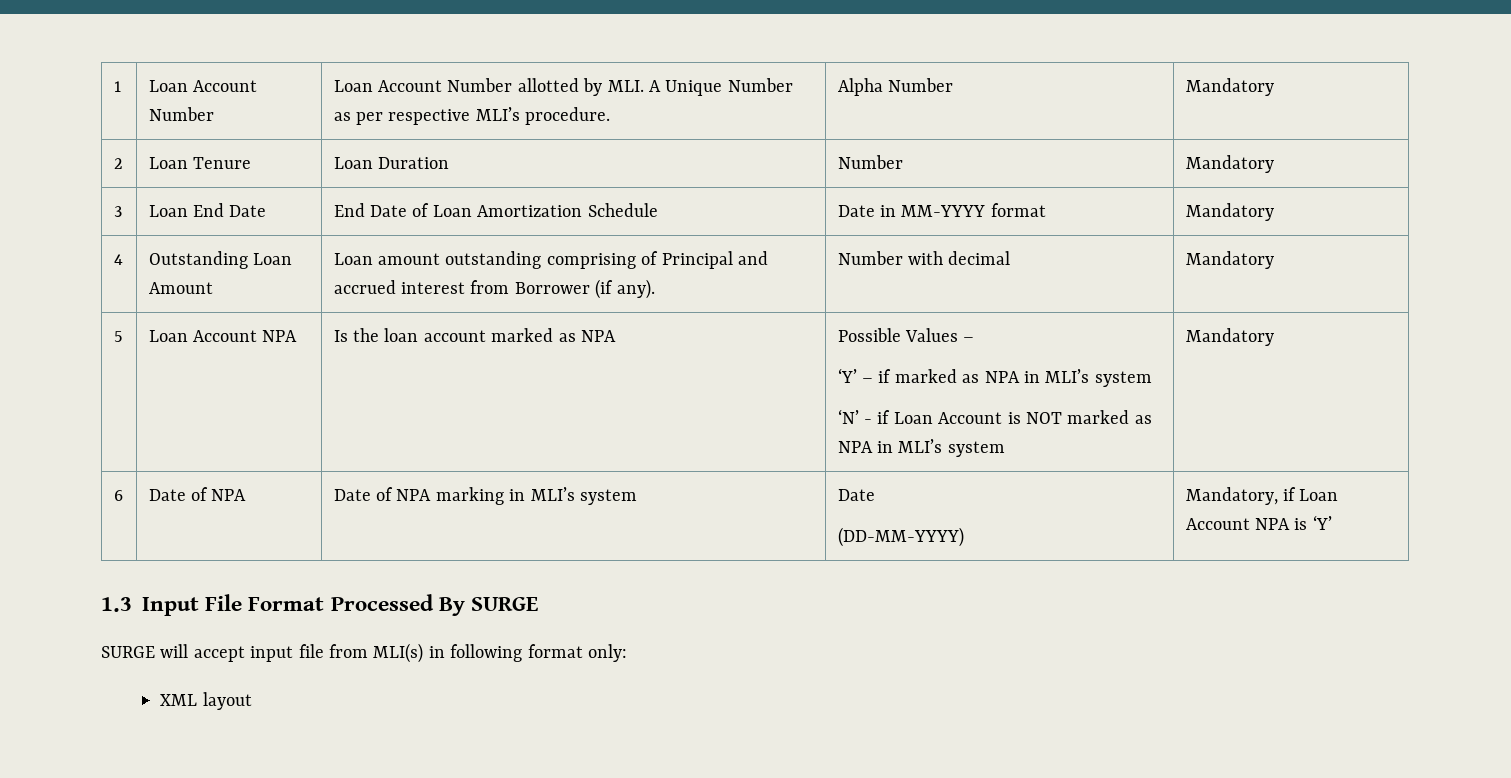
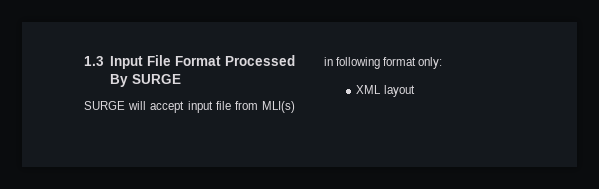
[113,81,121,92] [148,80,257,92] [148,107,214,121] [333,78,793,96] [333,107,611,125] [837,78,953,96] [1185,78,1274,96] [113,158,123,169] [148,157,251,169] [333,157,449,169] [837,155,903,169] [1185,155,1274,173] [113,206,122,217] [148,203,267,217] [333,203,658,217] [837,203,1046,217] [1185,203,1274,221] [113,254,123,265] [148,251,292,269] [148,282,213,294] [333,251,768,269] [333,279,655,299] [837,251,1011,265] [1185,251,1274,269] [113,331,123,342] [148,330,298,342] [333,328,616,342] [837,328,975,342] [837,368,1152,387] [837,409,1152,424] [837,439,1005,457] [1185,328,1274,346] [113,490,123,501] [148,487,247,501] [333,487,637,505] [837,489,875,501] [837,527,964,547] [1185,487,1339,505] [1185,515,1332,530] 1 | Loan Account Number | Loan Account Number allotted by MLI. A Unique Number as per respective MLI’s procedure. | Alpha Number | Mandatory // 2 | Loan Tenure | Loan Duration | Number | Mandatory // 3 | Loan End Date | End Date of Loan Amortization Schedule | Date in MM-YYYY format | Mandatory // 4 | Outstanding Loan Amount | Loan amount outstanding comprising of Principal and accrued interest from Borrower (if any). | Number with decimal | Mandatory // 5 | Loan Account NPA | Is the loan account marked as NPA | Possible Values – // ‘Y’ – if marked as NPA in MLI’s system // ‘N’ - if Loan Account is NOT marked as NPA in MLI’s system | Mandatory // 6 | Date of NPA | Date of NPA marking in MLI’s system | Date // (DD-MM-YYYY) | Mandatory, if Loan Account NPA is ‘Y’ // -> (84, 61) none

